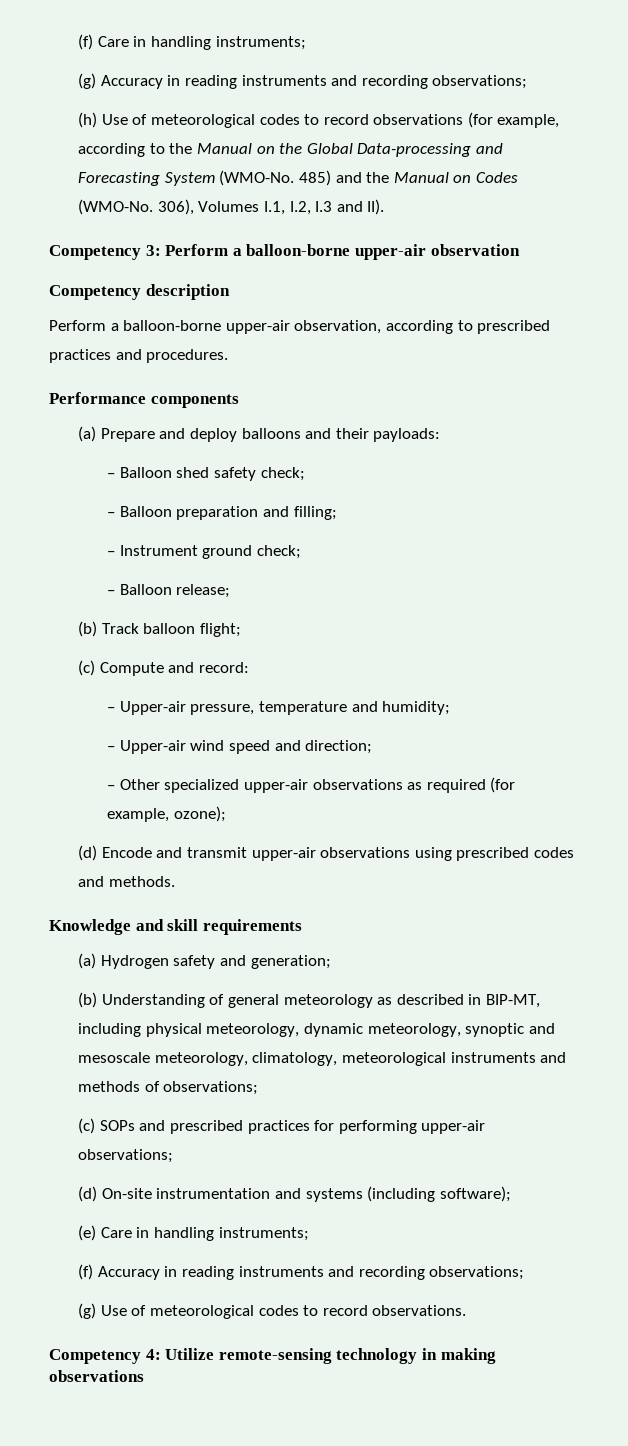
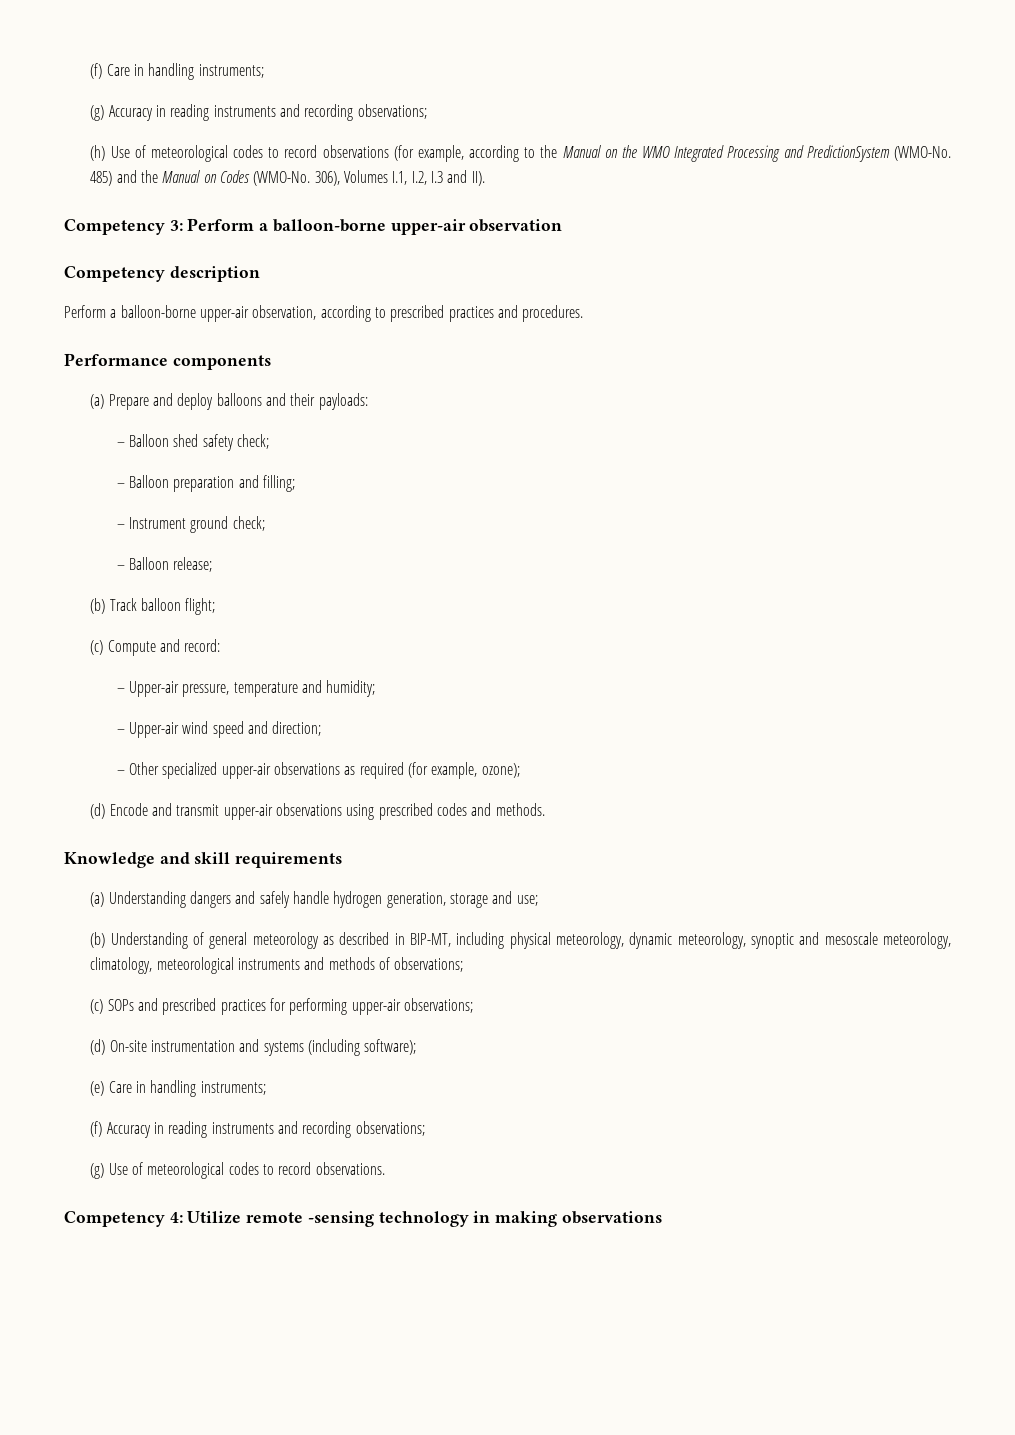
[306,143,503,157] [78,172,215,186] Global Data-processing and Forecasting System -> [642,145,890,162] WMO Integrated Processing and PredictionSystem
[100,955,331,969] Hydrogen safety and generation; -> [108,891,538,908] Understanding dangers and safely handle hydrogen generation, storage and use;
[218,1348,332,1364] remote-sensing -> [246,1211,374,1227] remote -sensing

